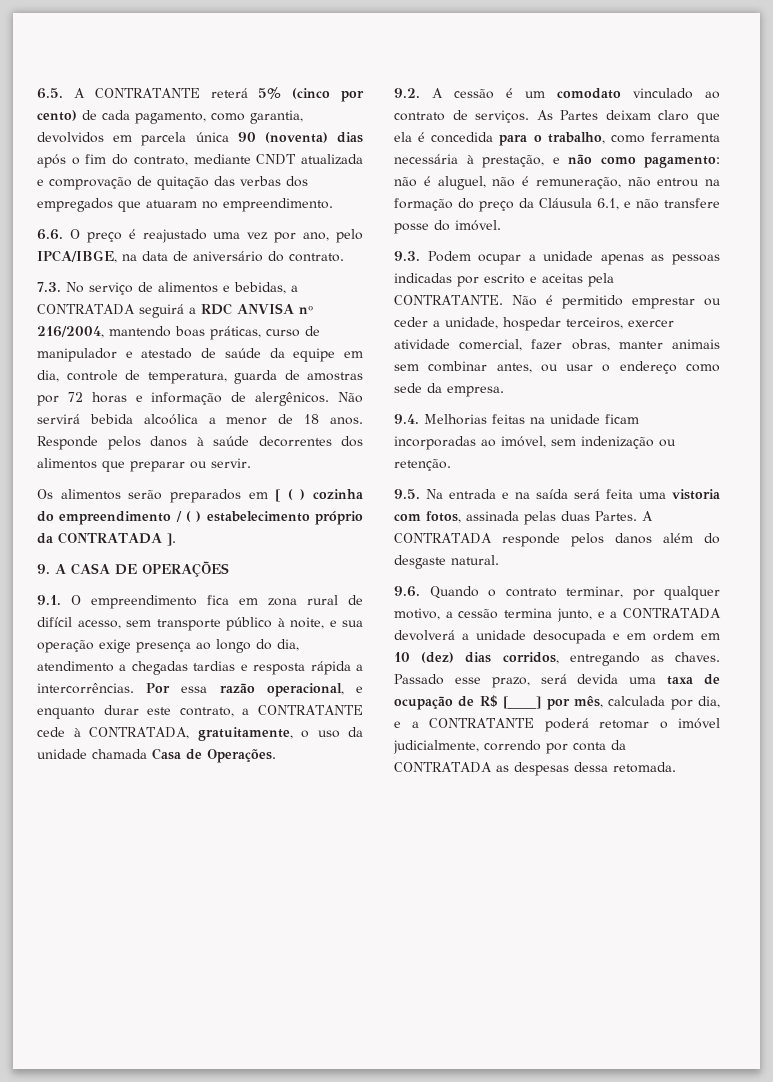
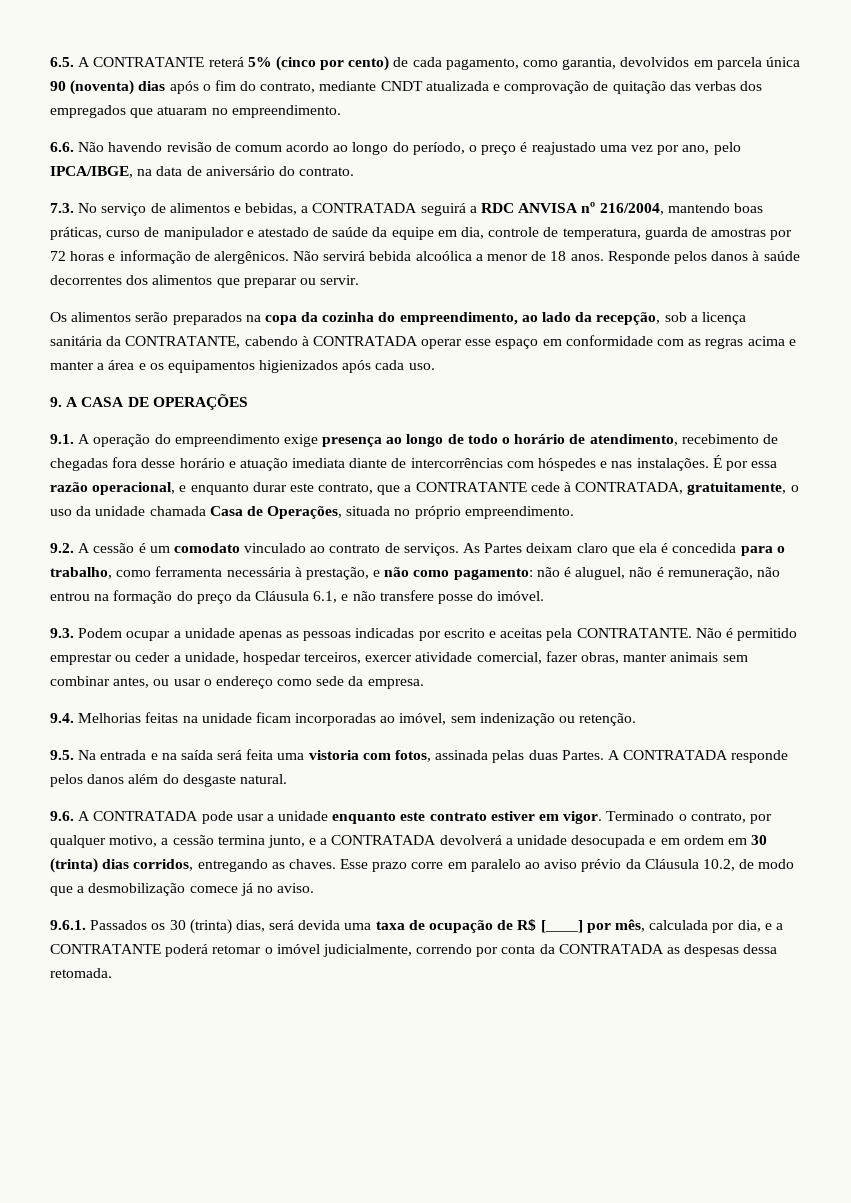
[69,229,80,239] O -> [78,142,478,155] Não havendo revisão de comum acordo ao longo do período, o
[248,489,363,502] [37,511,364,525] [37,532,176,546] em [ ( ) cozinha do empreendimento / ( ) estabelecimento próprio da CONTRATADA ]. -> [245,312,746,325] [50,335,796,349] [50,360,435,373] na copa da cozinha do empreendimento, ao lado da recepção, sob a licença sanitária da CONTRATANTE, cabendo à CONTRATADA operar esse espaço em conformidade com as regras acima e manter a área e os equipamentos higienizados após cada uso.
[71,595,363,609] [37,617,363,631] [37,639,299,653] [37,661,363,675] [37,683,171,694] O empreendimento fica em zona rural de difícil acesso, sem transporte público à noite, e sua operação exige presença ao longo do dia, atendimento a chegadas tardias e resposta rápida a intercorrências. Por -> [78,434,778,447] [50,455,748,471] A operação do empreendimento exige presença ao longo de todo o horário de atendimento, recebimento de chegadas fora desse horário e atuação imediata diante de intercorrências com hóspedes e nas instalações. É por
(234, 712) none -> [377,485,401,495] que
[207,749,276,763] Operações. -> [267,506,574,519] Operações, situada no próprio empreendimento.
[429,586,623,599] Quando o contrato terminar, -> [78,811,746,824] A CONTRATADA pode usar a unidade enquanto este contrato estiver em vigor. Terminado o contrato,
[394,652,455,663] 10 (dez) -> [751,835,768,845] [50,858,98,873] 30 (trinta)
[394,674,530,688] Passado esse prazo, -> [340,859,795,872] [50,883,315,896] [50,919,265,934] Esse prazo corre em paralelo ao aviso prévio da Cláusula 10.2, de modo que a desmobilização comece já no aviso. // 9.6.1. Passados os 30 (trinta) dias,

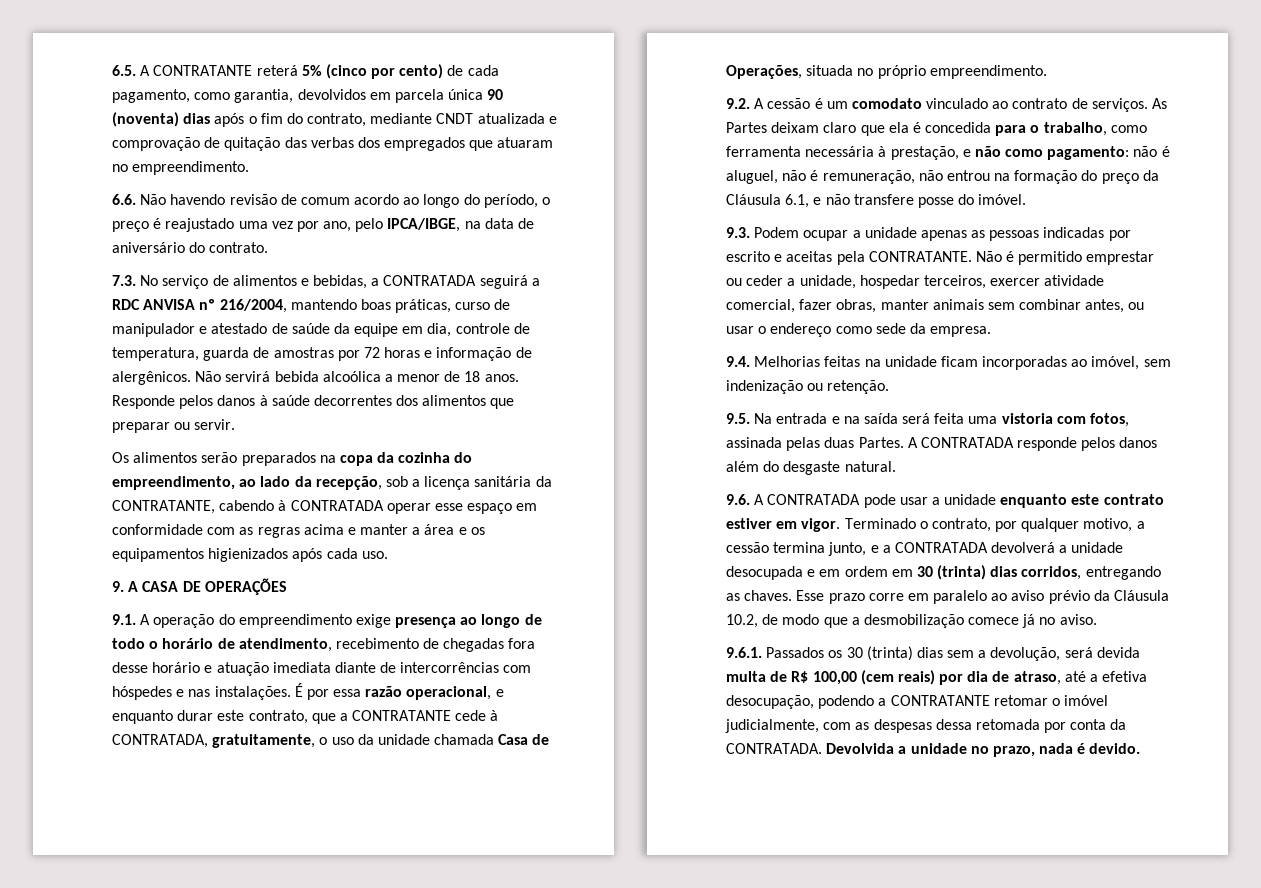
[235,919,783,933] [50,944,209,957] dias, será devida uma taxa de ocupação de R$ [____] por mês, calculada por dia, e a CONTRATANTE poderá -> [916,647,1140,661] [726,670,1148,685] [726,695,990,709] dias sem a devolução, será devida multa de R$ 100,00 (cem reais) por dia de atraso, até a efetiva desocupação, podendo a CONTRATANTE
[416,944,778,957] [50,968,112,978] correndo por conta da CONTRATADA as despesas dessa retomada. -> [823,719,1127,733] [726,743,1141,757] com as despesas dessa retomada por conta da CONTRATADA. Devolvida a unidade no prazo, nada é devido.

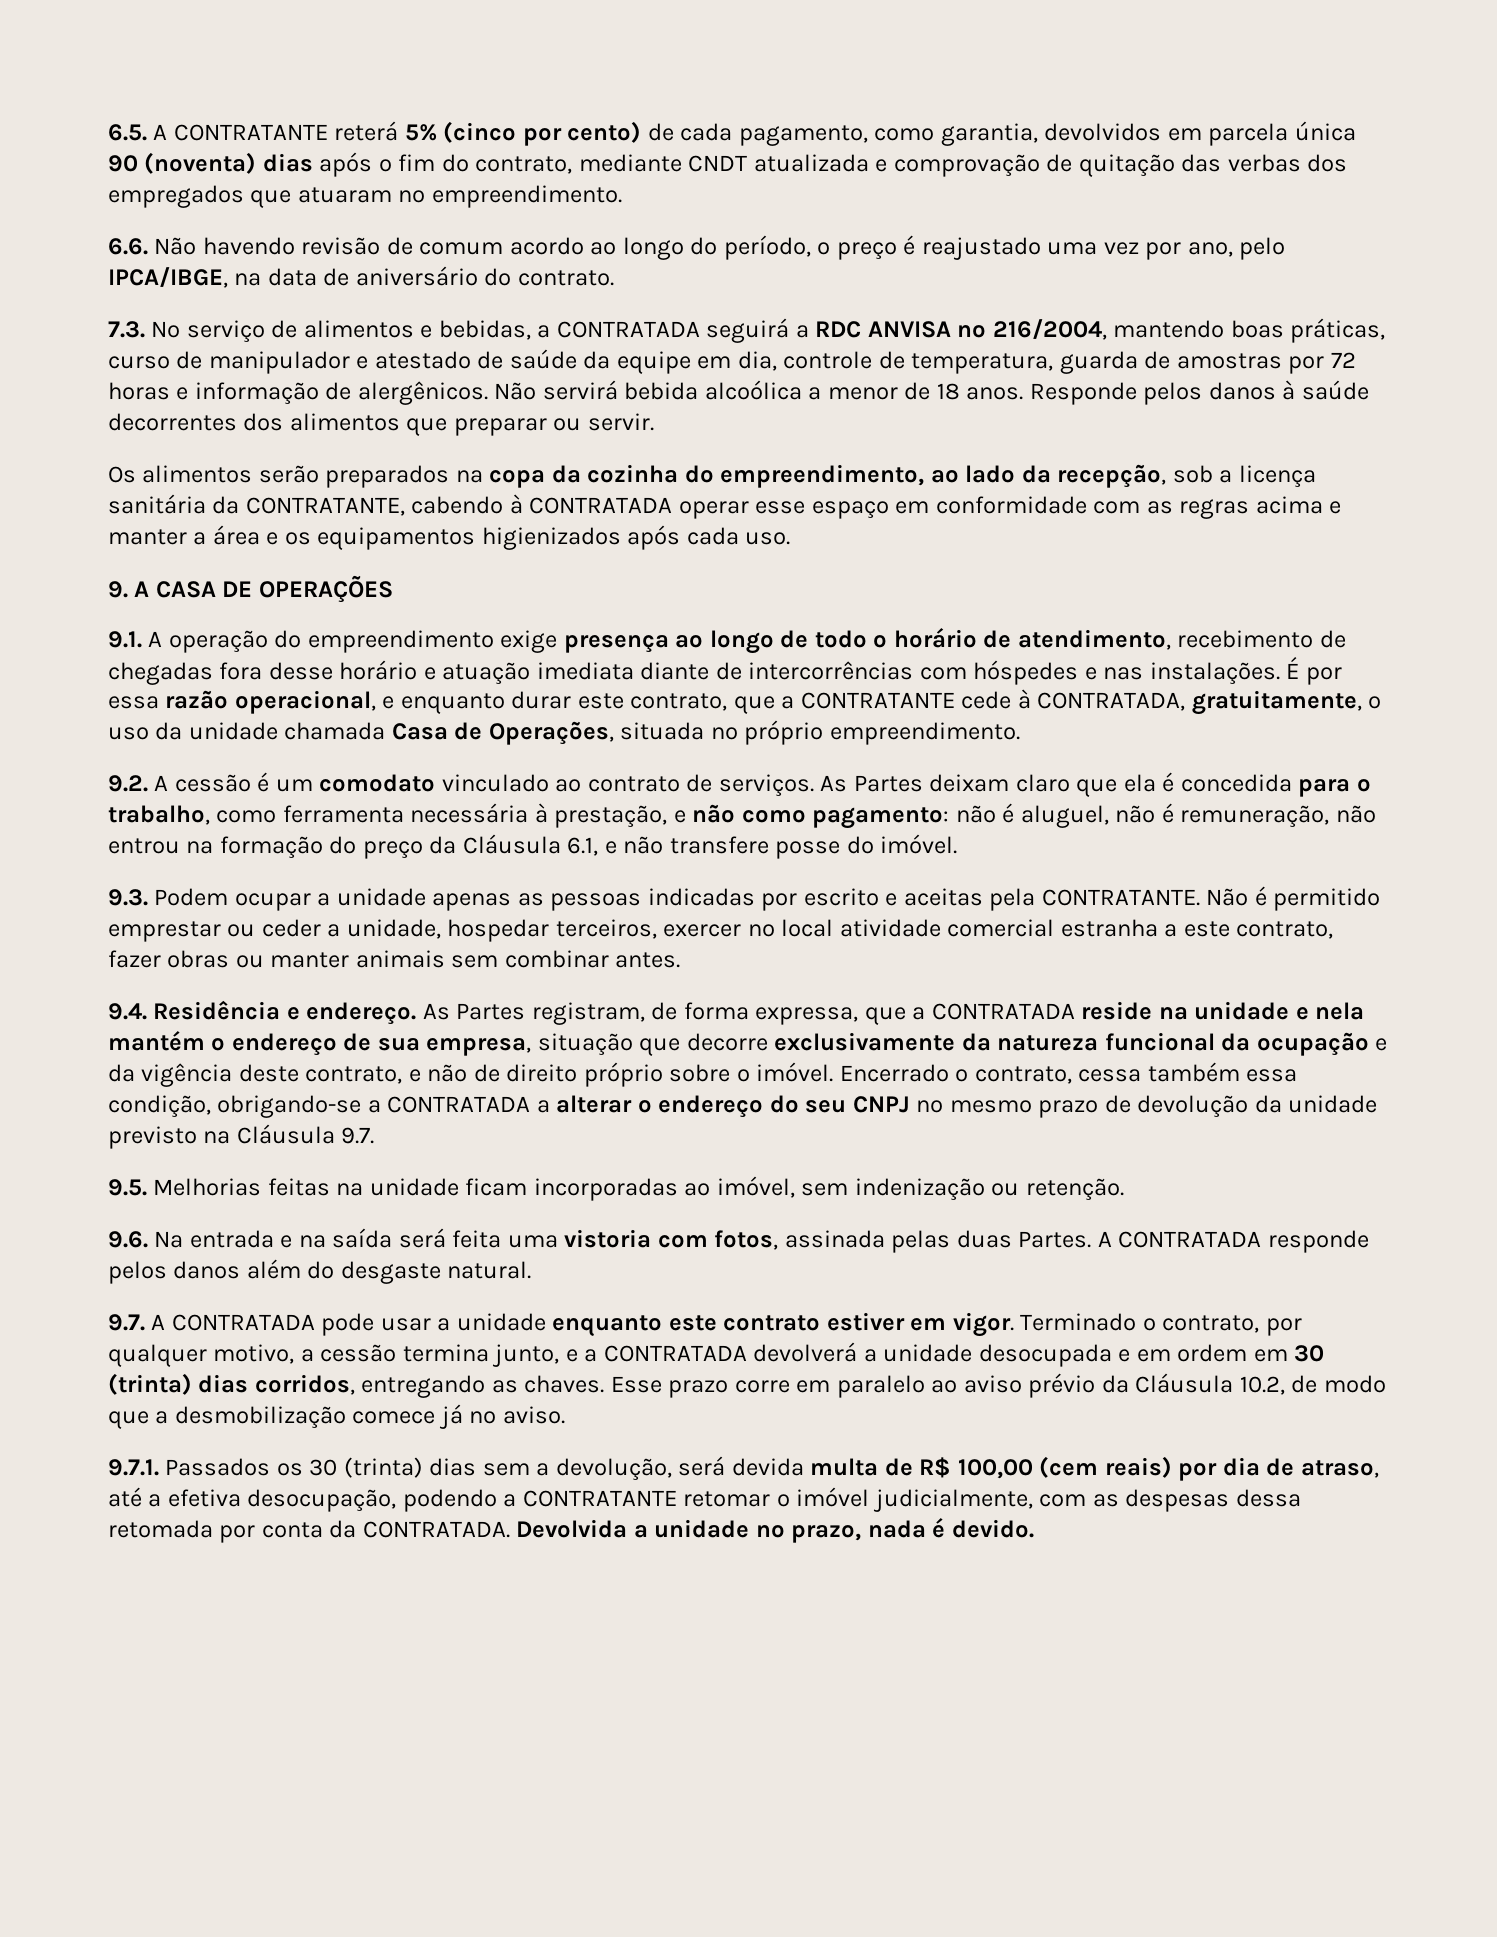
[1044,275,1105,286] [726,299,1145,313] [726,323,992,337] [726,356,750,367] atividade comercial, fazer obras, manter animais sem combinar antes, ou usar o endereço como sede da empresa. // 9.4. -> [747,919,1334,939] [108,950,681,968] [108,1000,1365,1025] [108,1031,1388,1056] [108,1062,1298,1087] [108,1095,1378,1118] [108,1124,375,1149] [108,1179,147,1196] no local atividade comercial estranha a este contrato, fazer obras ou manter animais sem combinar antes. // 9.4. Residência e endereço. As Partes registram, de forma expressa, que a CONTRATADA reside na unidade e nela mantém o endereço de sua empresa, situação que decorre exclusivamente da natureza funcional da ocupação e da vigência deste contrato, e não de direito próprio sobre o imóvel. Encerrado o contrato, cessa também essa condição, obrigando-se a CONTRATADA a alterar o endereço do seu CNPJ no mesmo prazo de devolução da unidade previsto na Cláusula 9.7. // 9.5.
[726,413,750,424] 9.5. -> [108,1231,148,1248] 9.6.
[726,494,750,505] 9.6. -> [108,1314,145,1331] 9.7.
[726,647,762,658] 9.6.1. -> [108,1459,159,1476] 9.7.1.

